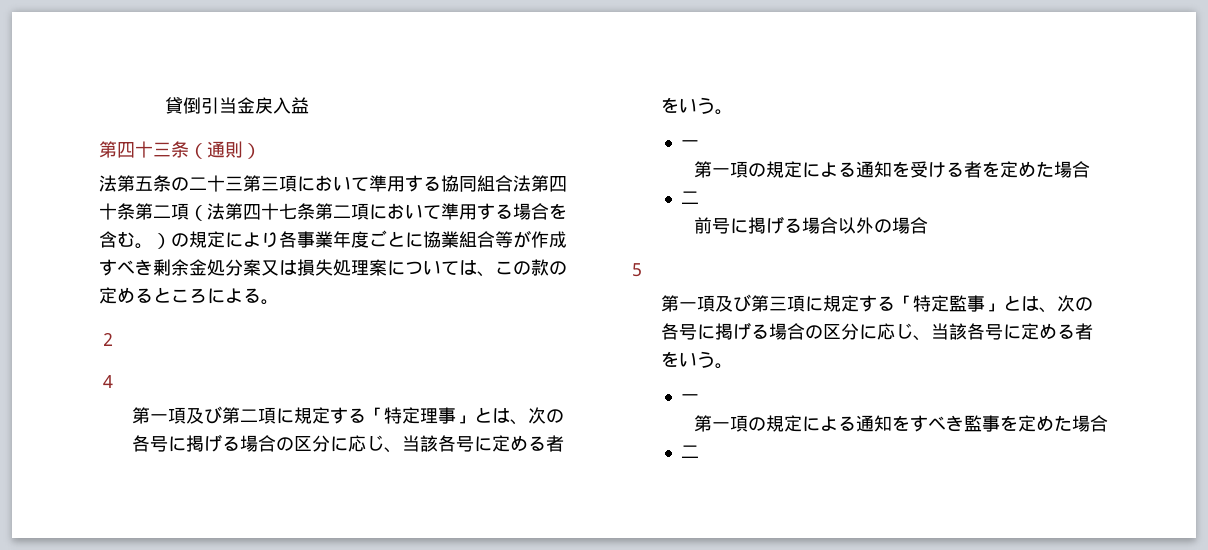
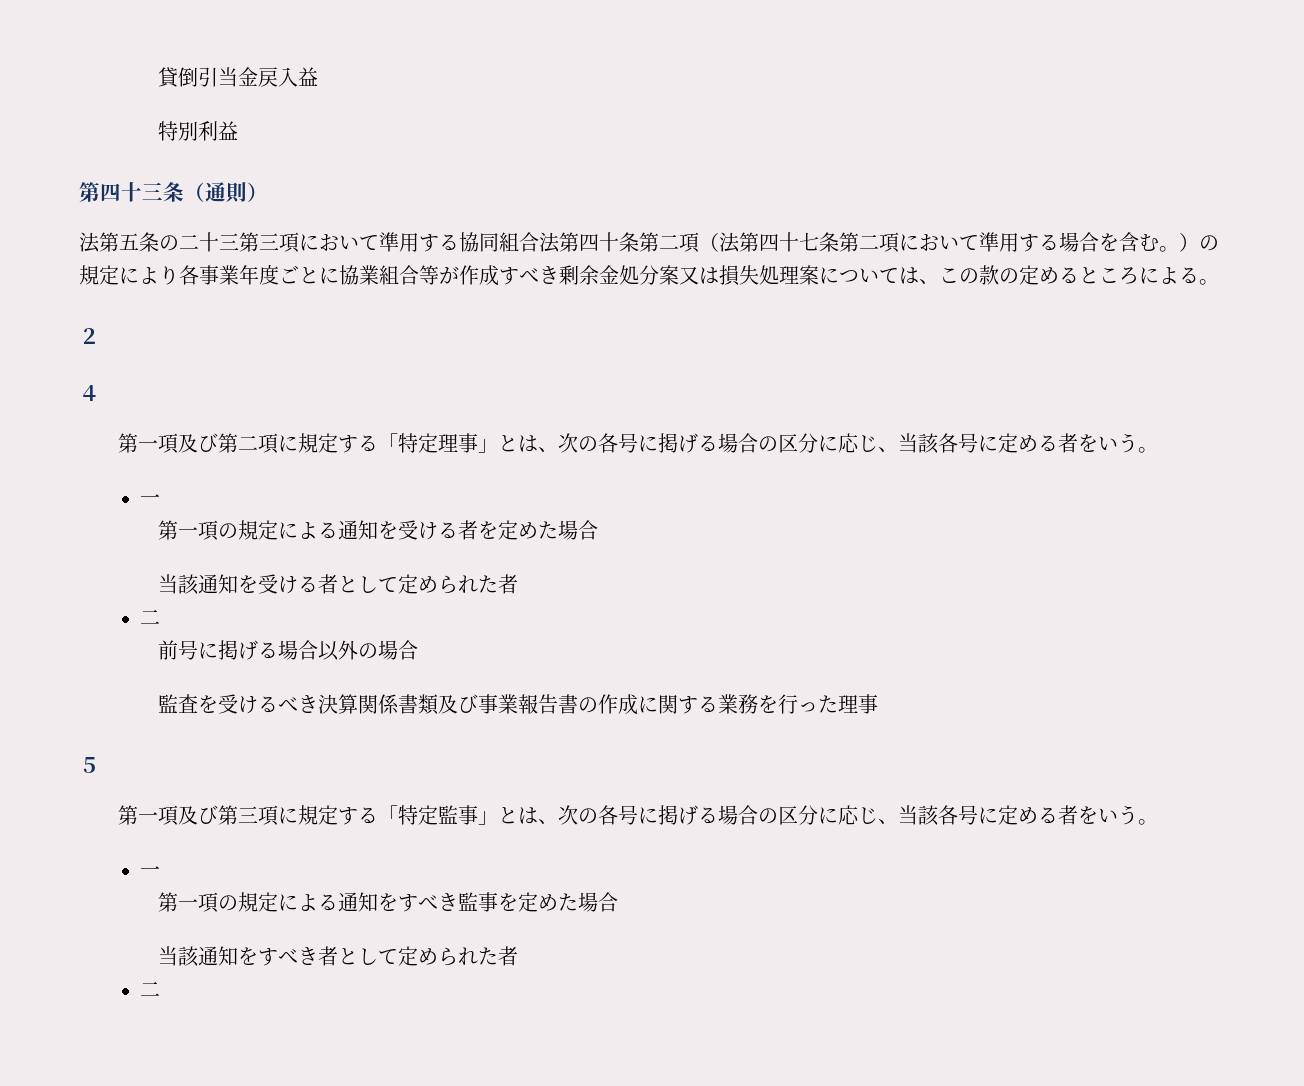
(310, 105) none -> [157,121,238,141] // 特別利益
(1091, 169) none -> [157,574,518,595] // 当該通知を受ける者として定められた者
(929, 225) none -> [157,694,878,715] // 監査を受けるべき決算関係書類及び事業報告書の作成に関する業務を行った理事
(1109, 423) none -> [157,946,518,967] // 当該通知をすべき者として定められた者

